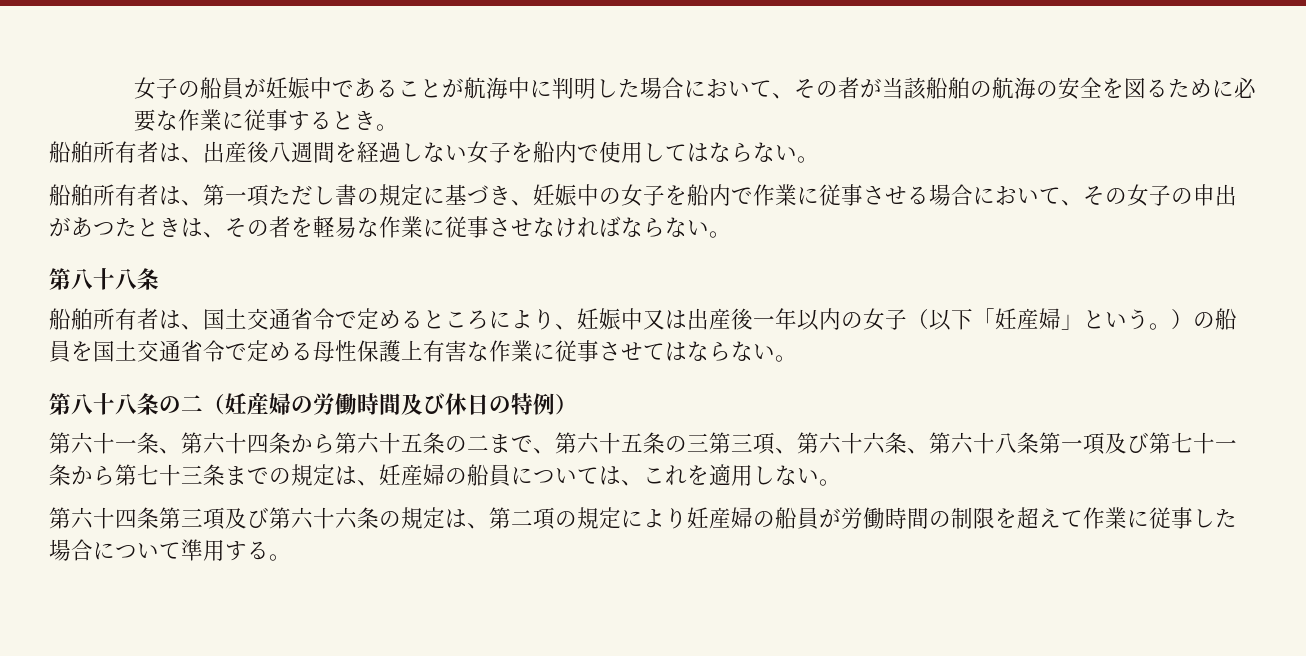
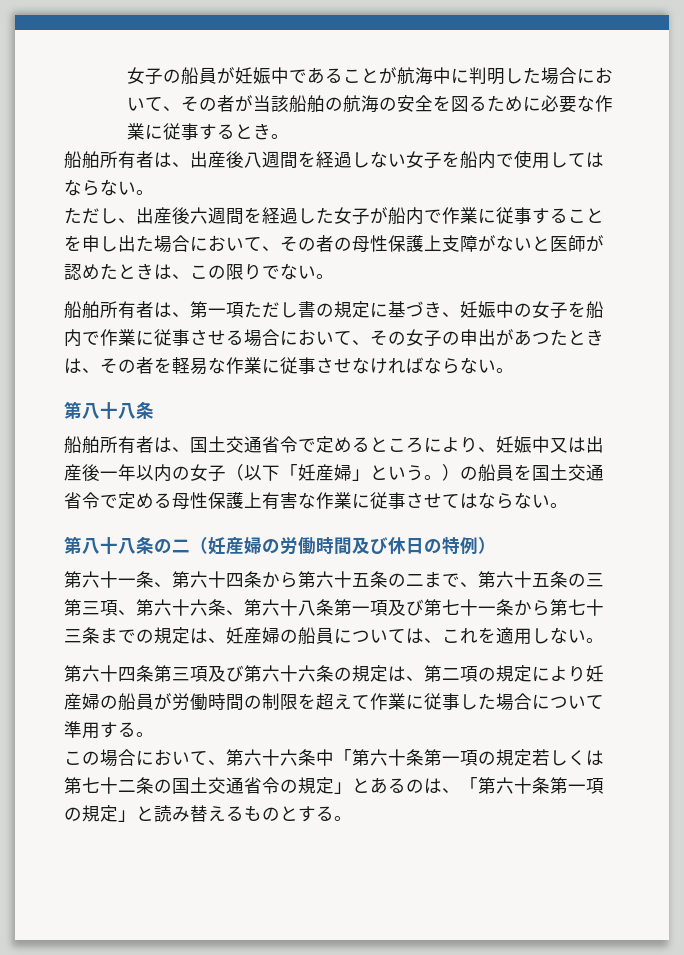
(819, 159) none -> [64,207,604,225] [64,235,604,253] [64,263,334,280] // ただし、出産後六週間を経過した女子が船内で作業に従事することを申し出た場合において、その者の母性保護上支障がないと医師が認めたときは、この限りでない。
(291, 557) none -> [64,749,604,767] [64,777,604,794] [64,805,352,822] // この場合において、第六十六条中「第六十条第一項の規定若しくは第七十二条の国土交通省令の規定」とあるのは、「第六十条第一項の規定」と読み替えるものとする。

